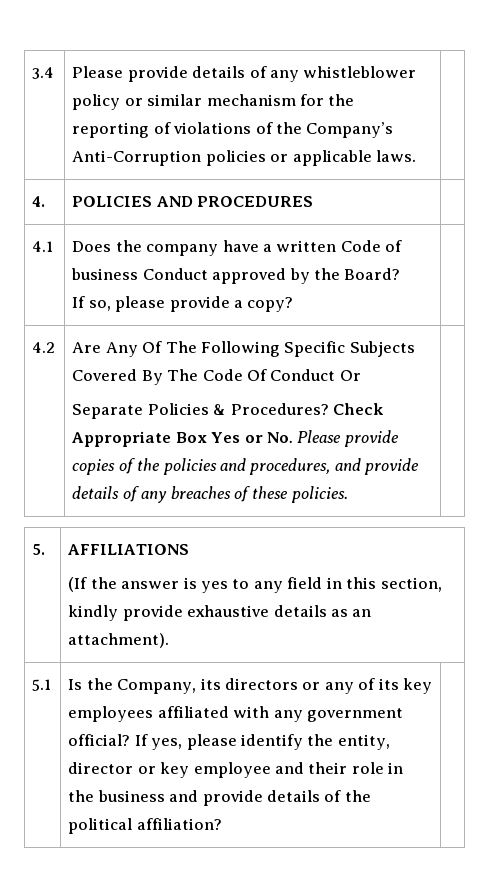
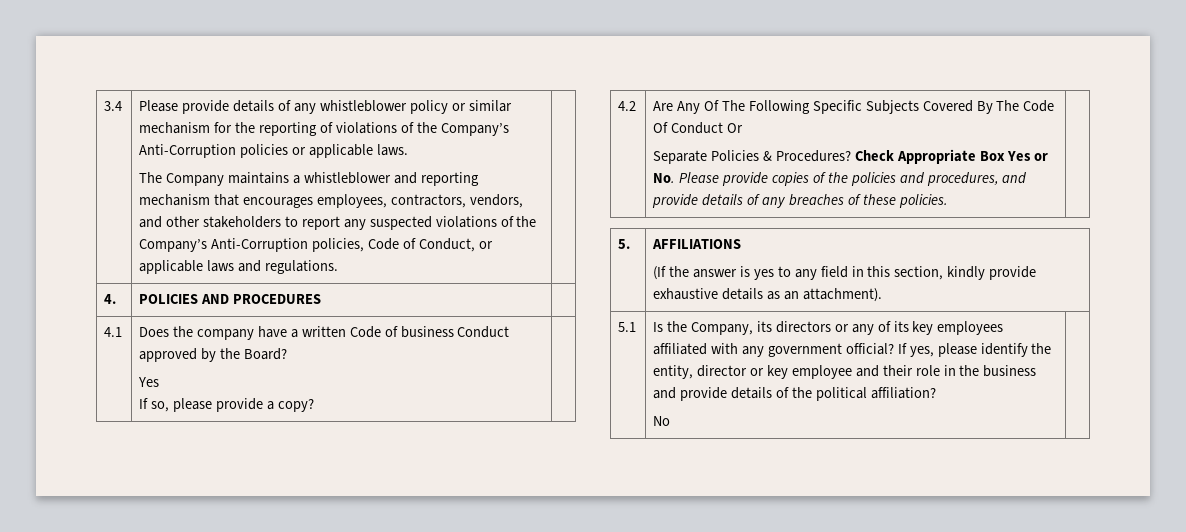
(416, 156) none -> [139,172,479,186] [139,194,523,208] [139,216,537,230] [139,238,493,252] [139,260,338,274] // The Company maintains a whistleblower and reporting mechanism that encourages employees, contractors, vendors, and other stakeholders to report any suspected violations of the Company’s Anti-Corruption policies, Code of Conduct, or applicable laws and regulations.
(401, 274) none -> [138,377,160,387] // Yes
(222, 824) none -> [653,416,671,426] // No

